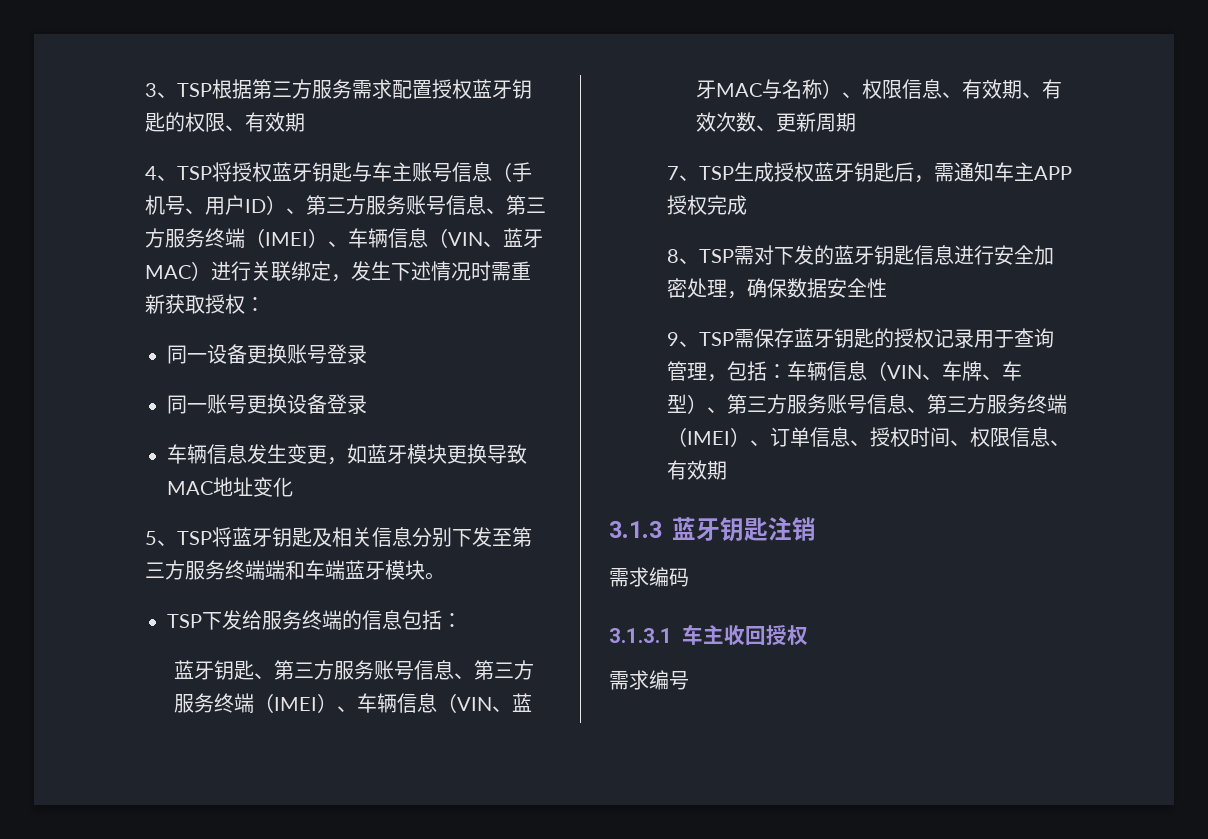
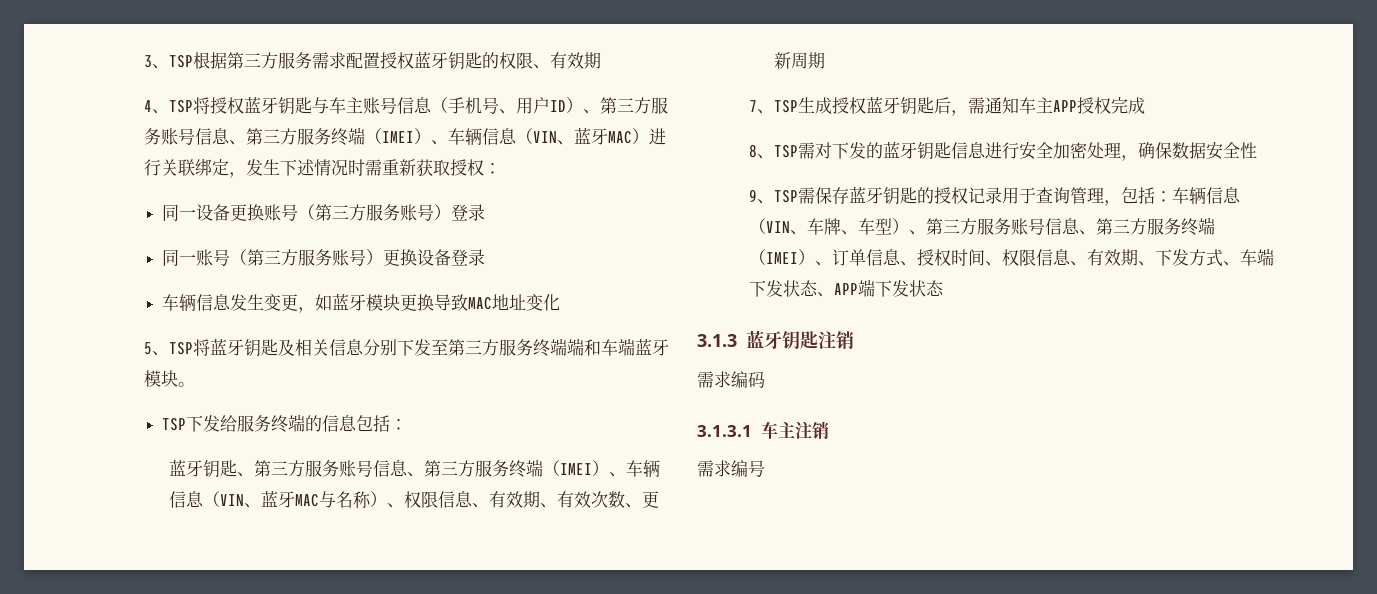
(328, 354) none -> [298,204,452,221] （第三方服务账号）
(248, 404) none -> [230,249,384,266] （第三方服务账号）
(728, 470) none -> [1137,248,1274,267] [748,279,944,297] 、下发方式、车端下发状态、APP端下发状态
[724,625,808,645] 收回授权 -> [794,421,829,439] 注销

